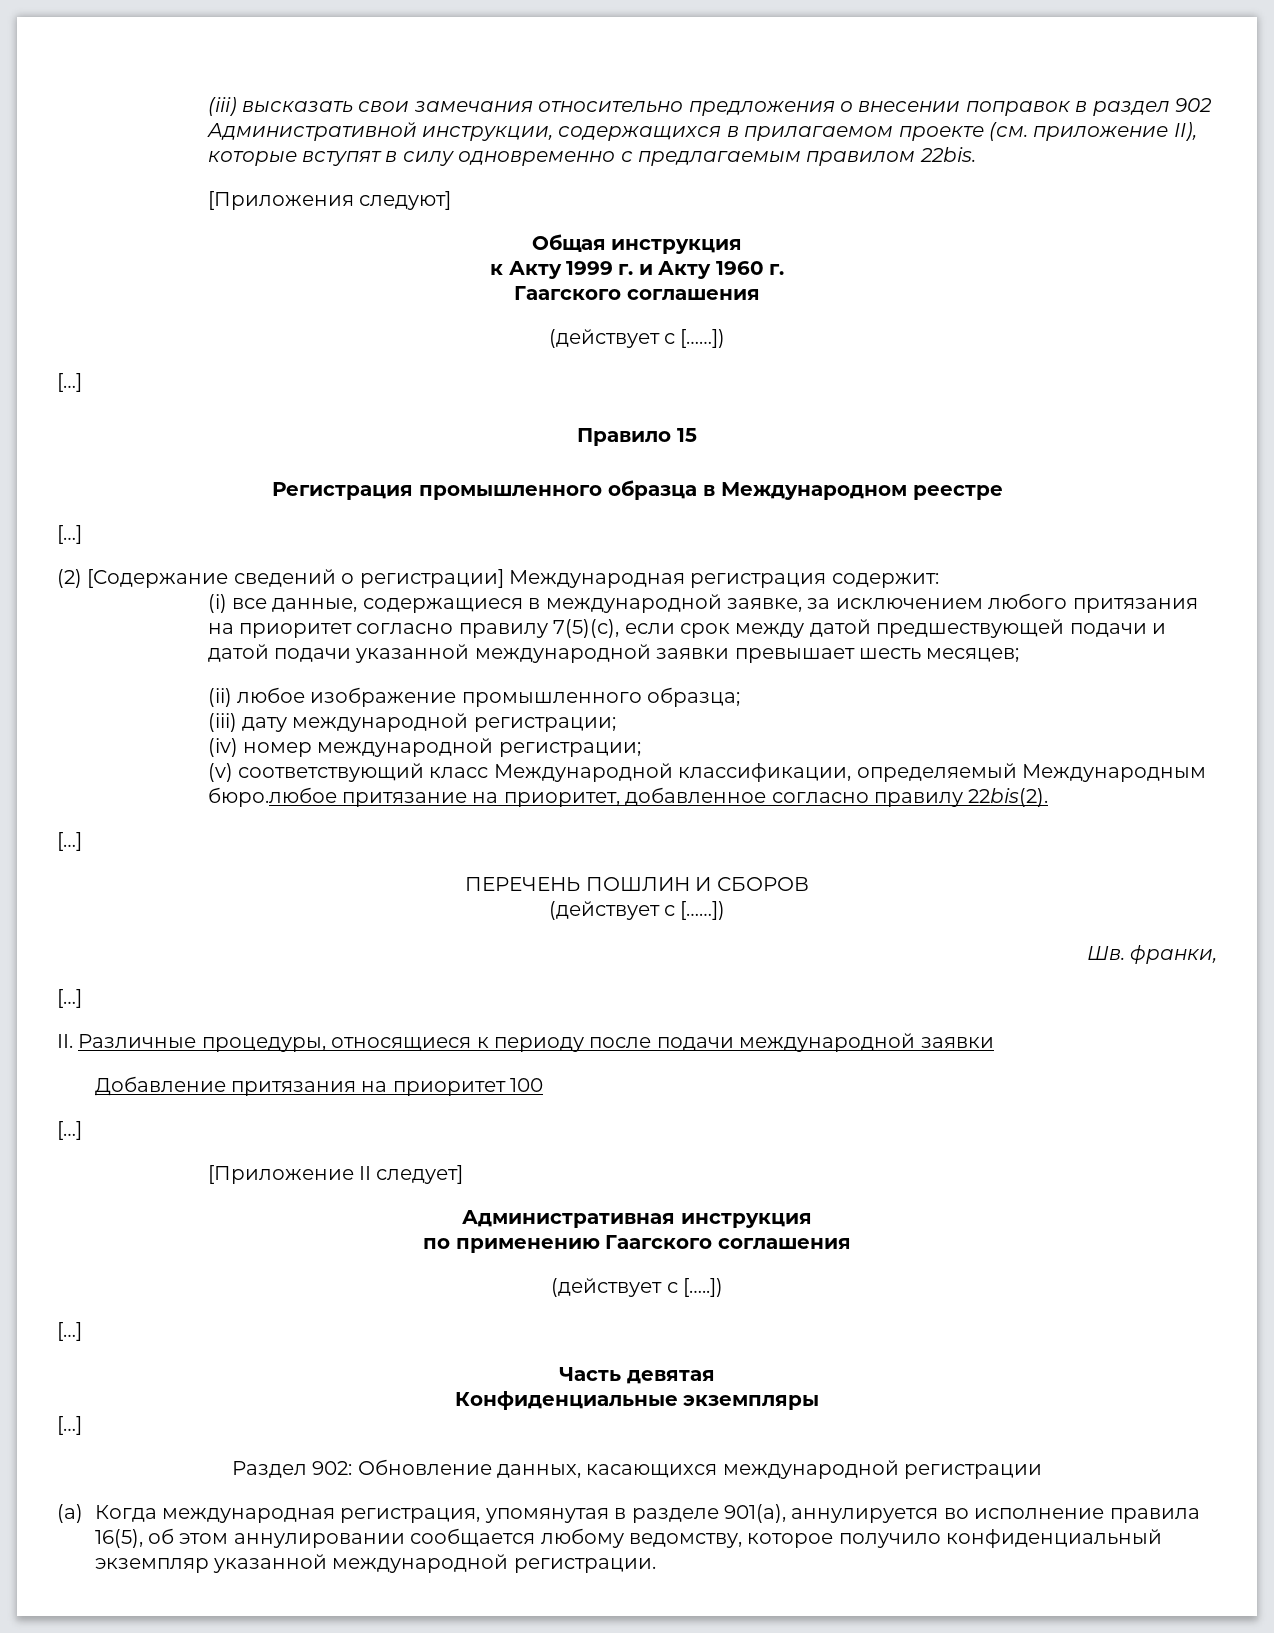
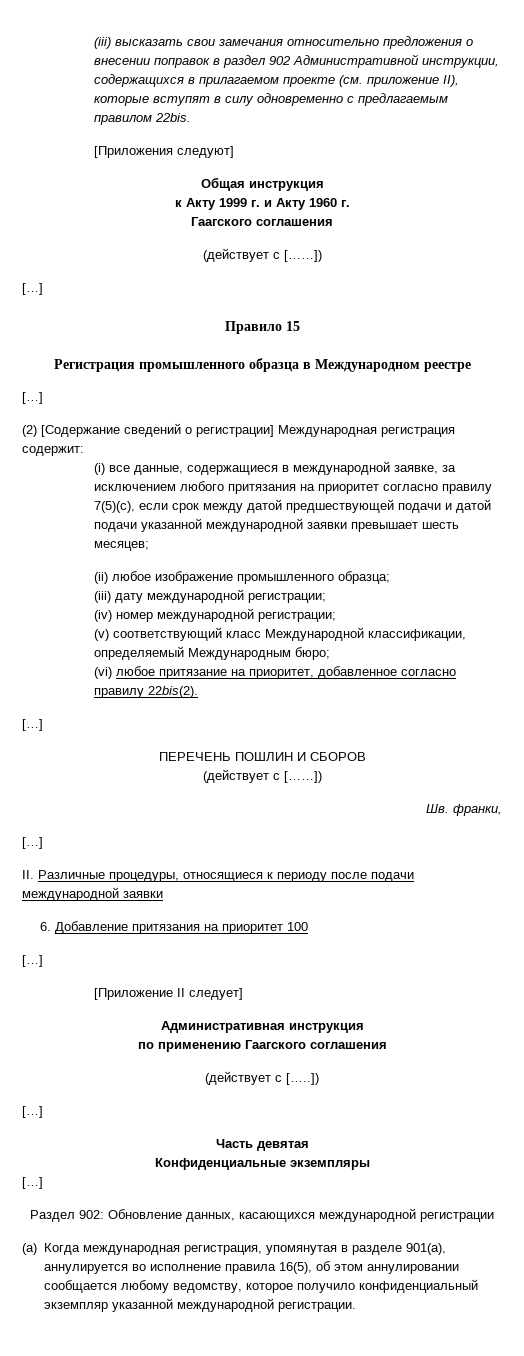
[207,787,337,807] бюро.любое -> [295,647,331,660] [94,666,156,679] бюро; // (vi) любое
(994, 1042) none -> [40,922,52,931] 6.

